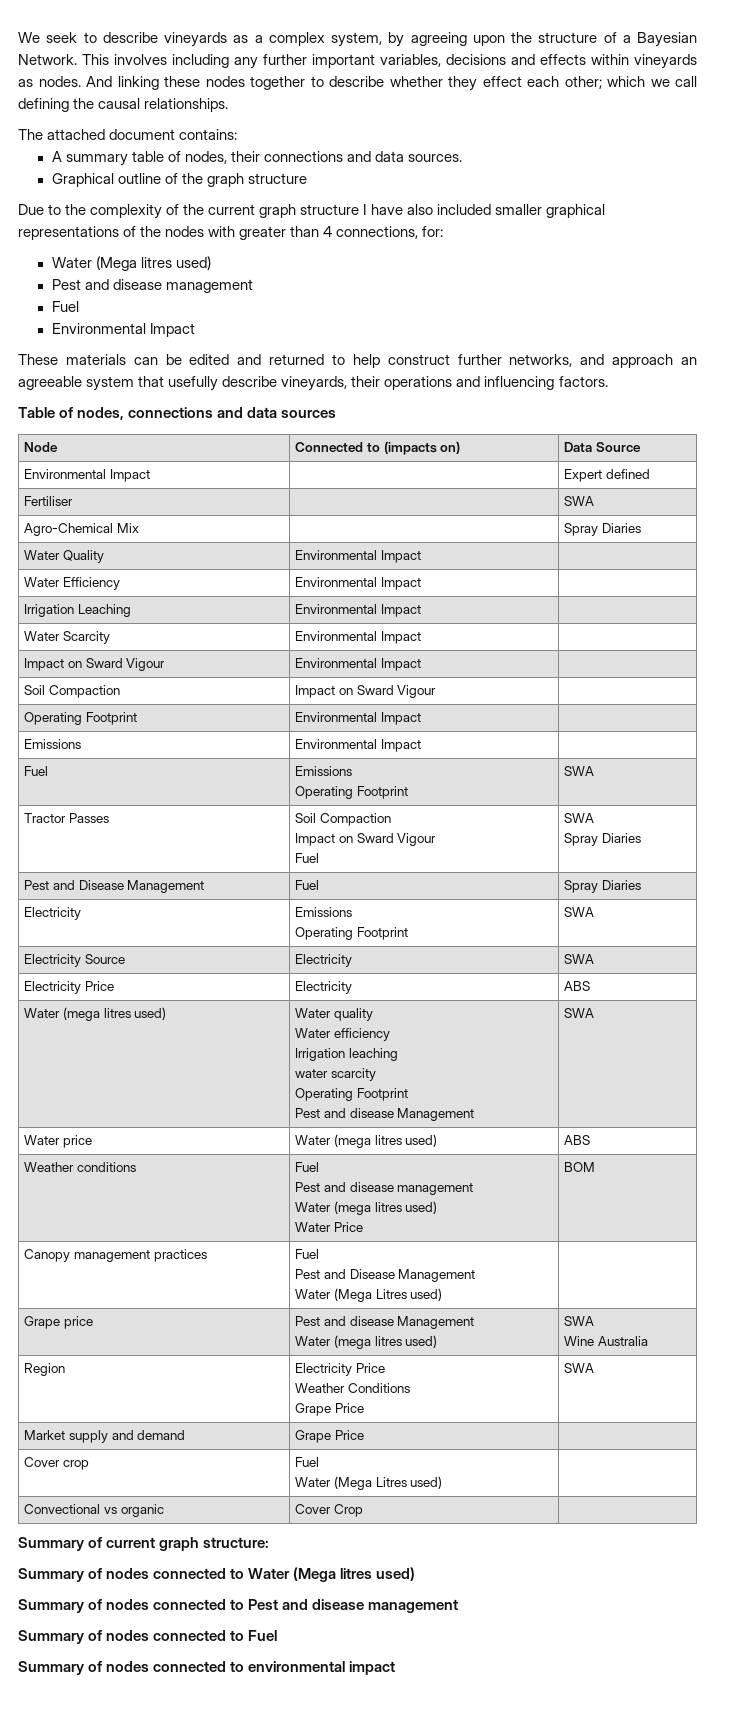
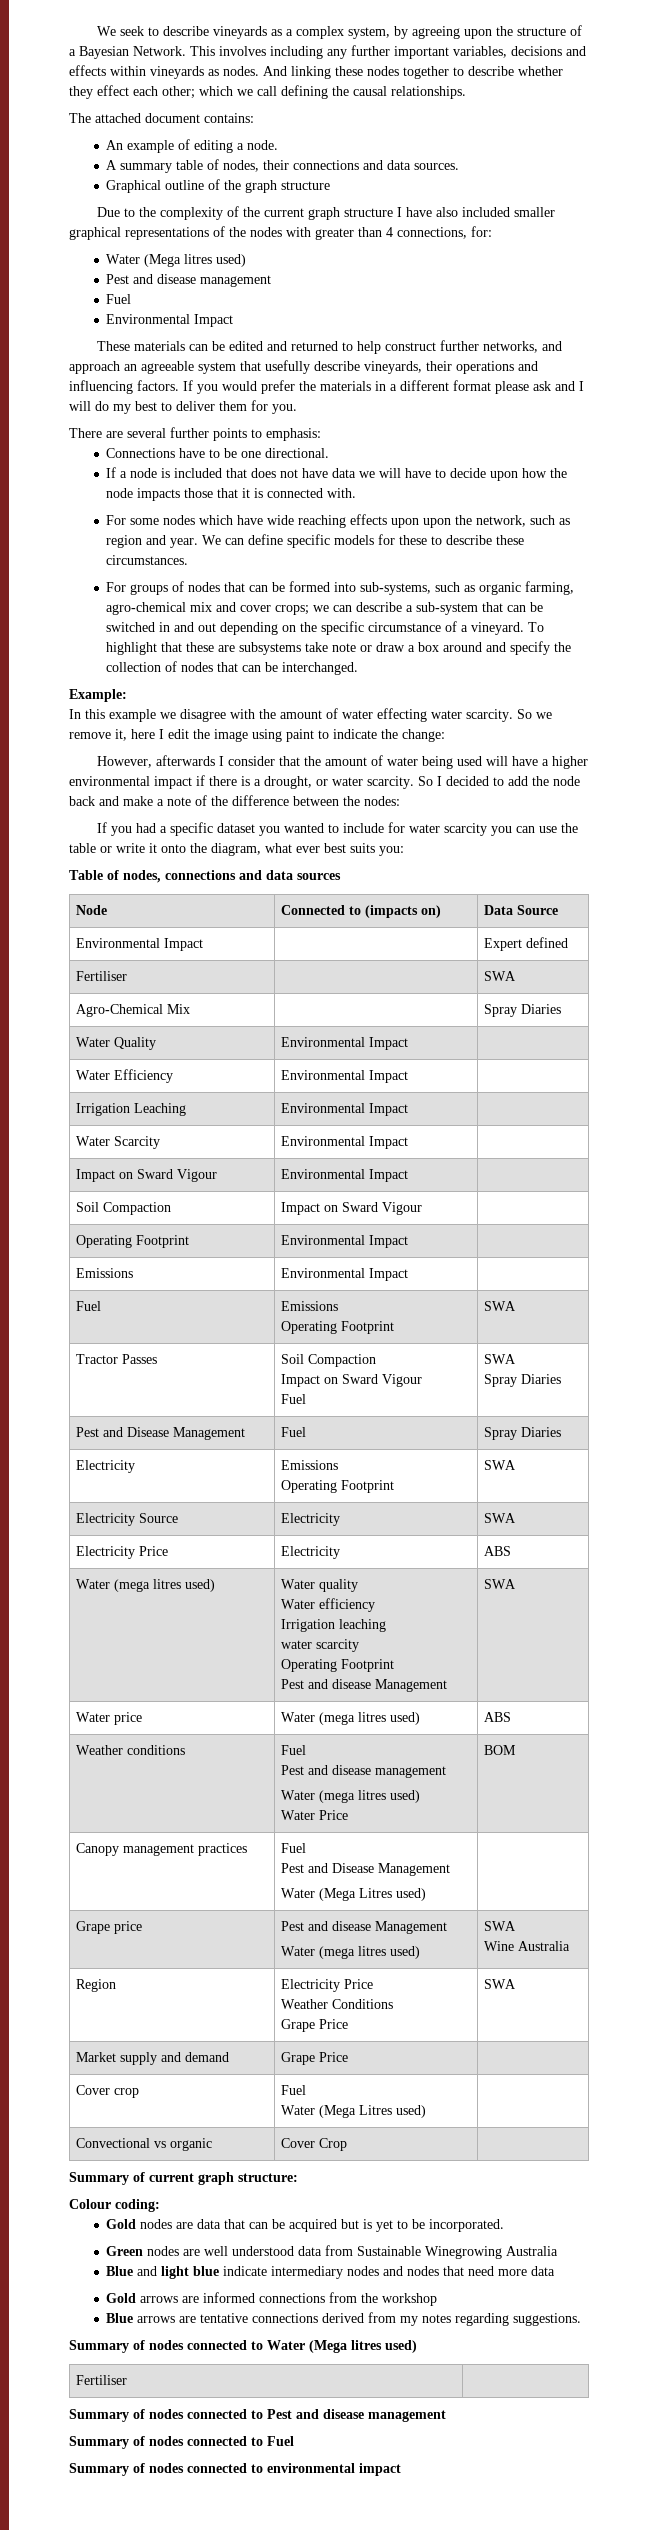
(238, 134) none -> [106,139,279,153] // An example of editing a node.
(608, 381) none -> [183,380,584,394] [69,400,297,414] [69,427,321,441] [106,448,330,458] [106,467,568,481] [106,488,357,501] [106,514,571,528] [106,534,525,548] [106,555,189,565] [106,581,575,595] [106,602,544,615] [106,621,545,635] [106,641,572,655] [106,661,359,675] [69,689,127,702] [69,708,552,722] [69,729,445,742] [96,755,588,769] [69,775,580,789] [69,795,400,806] [96,822,578,836] [69,843,404,856] If you would prefer the materials in a different format please ask and I will do my best to deliver them for you. // There are several further points to emphasis: // Connections have to be one directional. // If a node is included that does not have data we will have to decide upon how the node impacts those that it is connected with. // For some nodes which have wide reaching effects upon upon the network, such as region and year. We can define specific models for these to describe these circumstances. // For groups of nodes that can be formed into sub-systems, such as organic farming, agro-chemical mix and cover crops; we can describe a sub-system that can be switched in and out depending on the specific circumstance of a vineyard. To highlight that these are subsystems take note or draw a box around and specify the collection of nodes that can be interchanged. // Example: // In this example we disagree with the amount of water effecting water scarcity. So we remove it, here I edit the image using paint to indicate the change: // However, afterwards I consider that the amount of water being used will have a higher environmental impact if there is a drought, or water scarcity. So I decided to add the node back and make a note of the difference between the nodes: // If you had a specific dataset you wanted to include for water scarcity you can use the table or write it onto the diagram, what ever best suits you:
(270, 1542) none -> [69,2199,160,2212] [106,2219,505,2232] [106,2245,559,2259] [106,2266,556,2279] [106,2292,438,2306] [106,2312,582,2326] // Colour coding: // Gold nodes are data that can be acquired but is yet to be incorporated. // Green nodes are well understood data from Sustainable Winegrowing Australia // Blue and light blue indicate intermediary nodes and nodes that need more data // Gold arrows are informed connections from the workshop // Blue arrows are tentative connections derived from my notes regarding suggestions.
(416, 1574) none -> [75,2375,127,2385] // Fertiliser |

